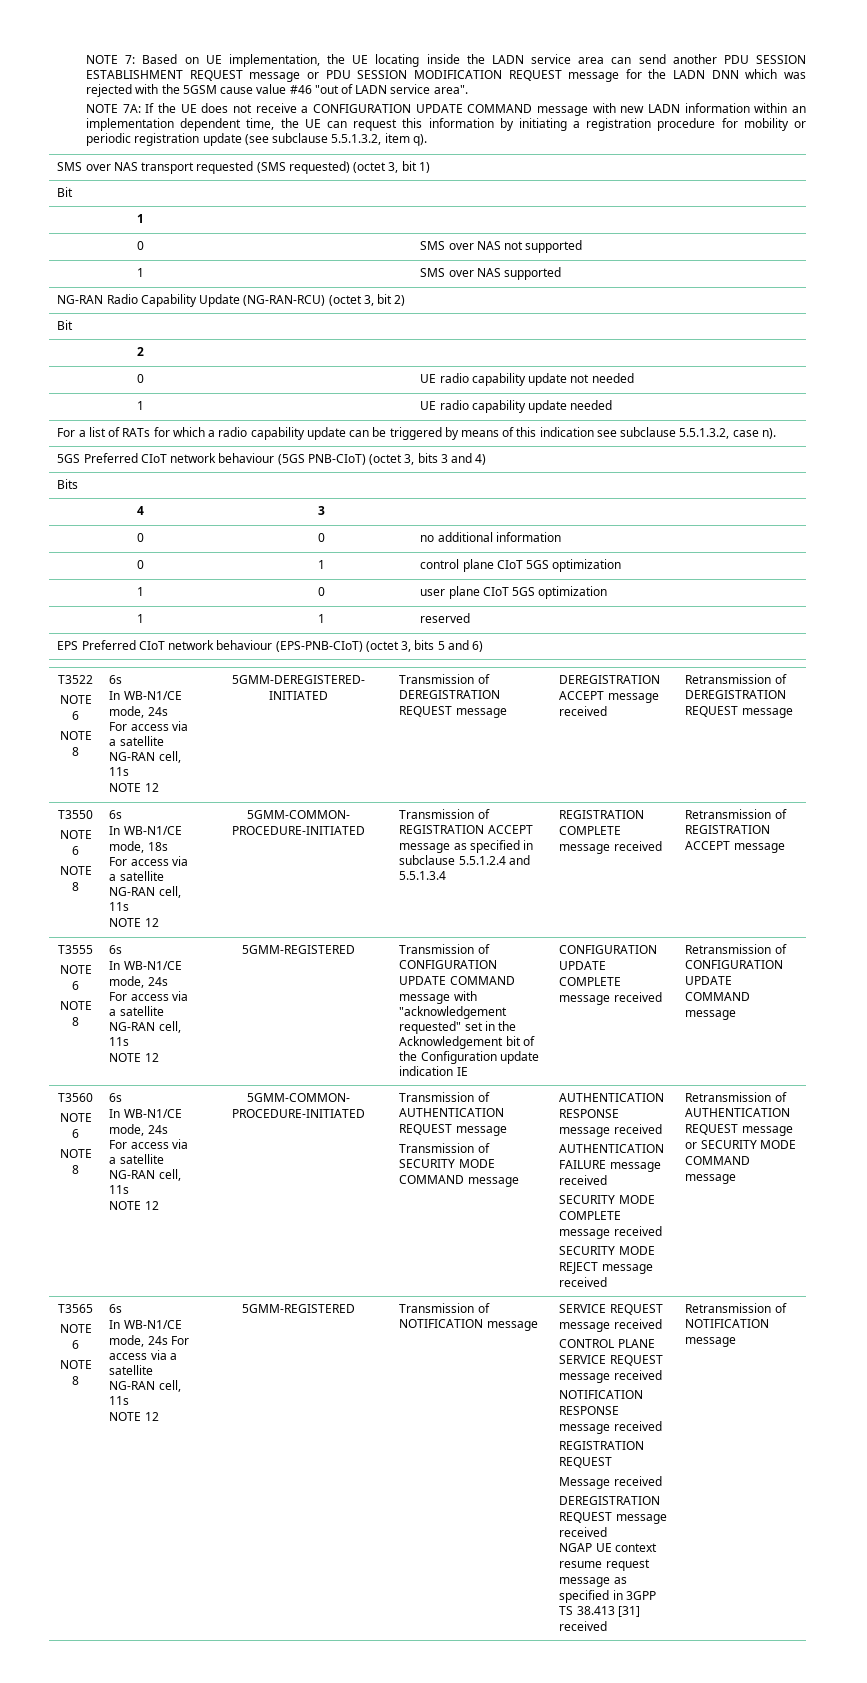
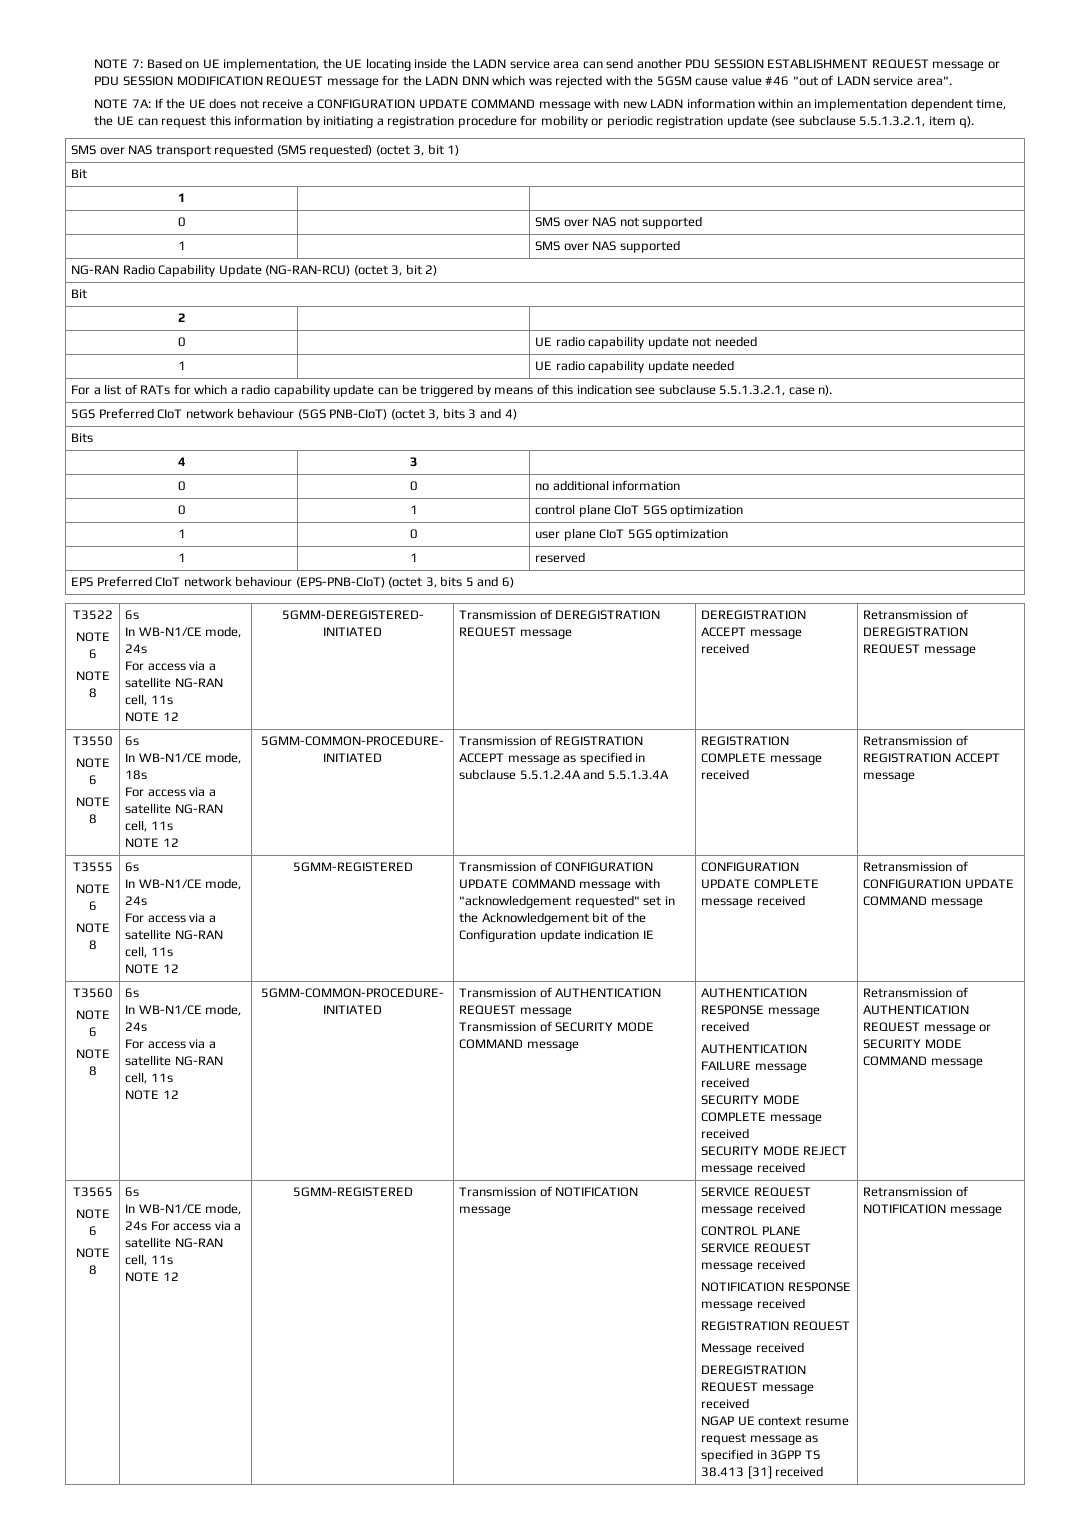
[331,134,382,145] 5.5.1.3.2, -> [859,116,926,127] 5.5.1.3.2.1,
[679,428,730,439] 5.5.1.3.2, -> [719,385,786,396] 5.5.1.3.2.1,
[458,855,530,865] [399,871,447,880] 5.5.1.2.4 and 5.5.1.3.4 -> [519,769,669,780] 5.5.1.2.4A and 5.5.1.3.4A

